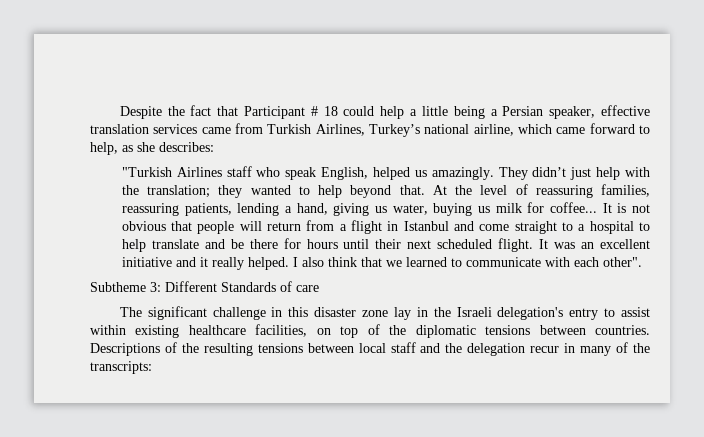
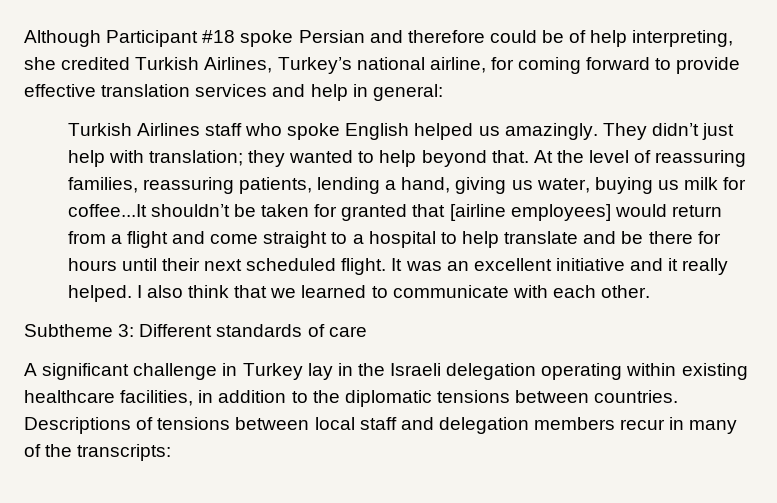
[119,105,650,119] [90,123,263,134] Despite the fact that Participant # 18 could help a little being a Persian speaker, effective translation services came from -> [24,30,734,47] [24,57,131,70] Although Participant #18 spoke Persian and therefore could be of help interpreting, she credited
[518,123,650,134] [90,142,214,155] [121,167,172,177] which came forward to help, as she describes: // "Turkish -> [490,57,741,74] [24,84,443,101] [67,123,132,136] for coming forward to provide effective translation services and help in general: // Turkish
[285,167,369,180] speak English, -> [287,123,410,140] spoke English
[121,185,139,195] the -> (144, 156) none
[549,202,650,213] [121,221,262,234] coffee... It is not obvious that people will -> [67,204,667,221] coffee...It shouldn’t be taken for granted that [airline employees] would
[387,221,449,231] in Istanbul -> (168, 239) none
[602,257,642,267] other". -> [601,285,651,298] other.
[221,282,276,292] Standards -> [216,324,303,337] standards
[119,307,142,317] The -> [24,363,37,376] A
[288,307,389,317] this disaster zone -> [242,363,303,380] Turkey
[497,307,650,320] delegation's entry to assist -> [446,363,623,380] delegation operating
[316,324,380,338] on top of -> [198,390,308,403] in addition to
[181,343,253,356] the resulting -> (154, 423) none
[445,343,526,356] the delegation -> [438,417,616,434] delegation members

